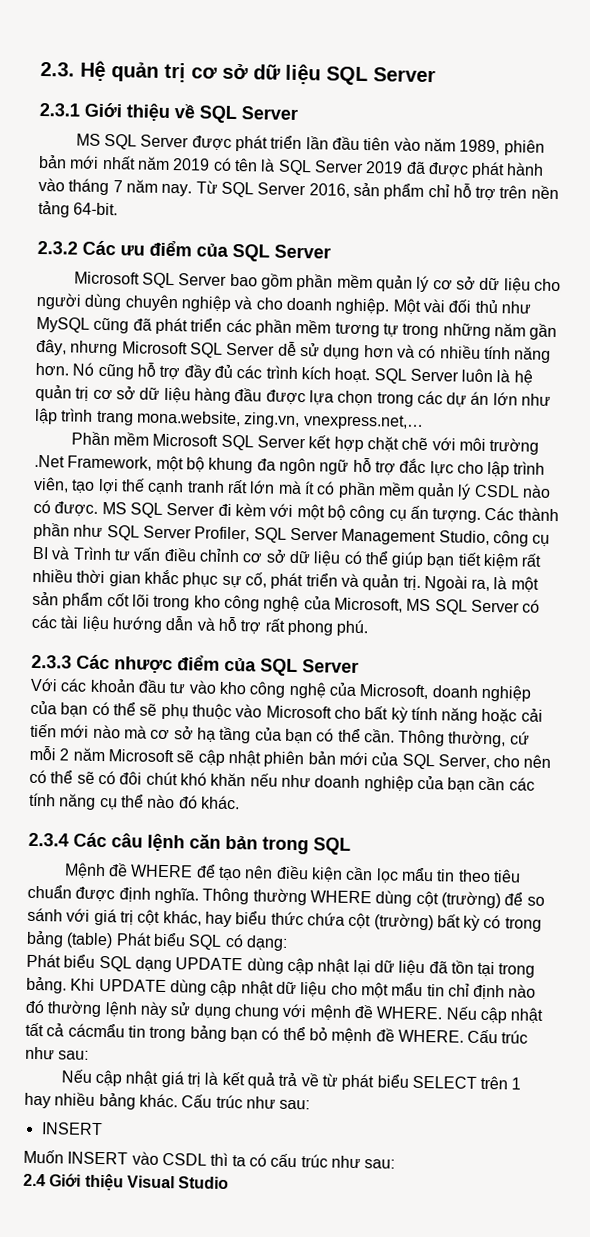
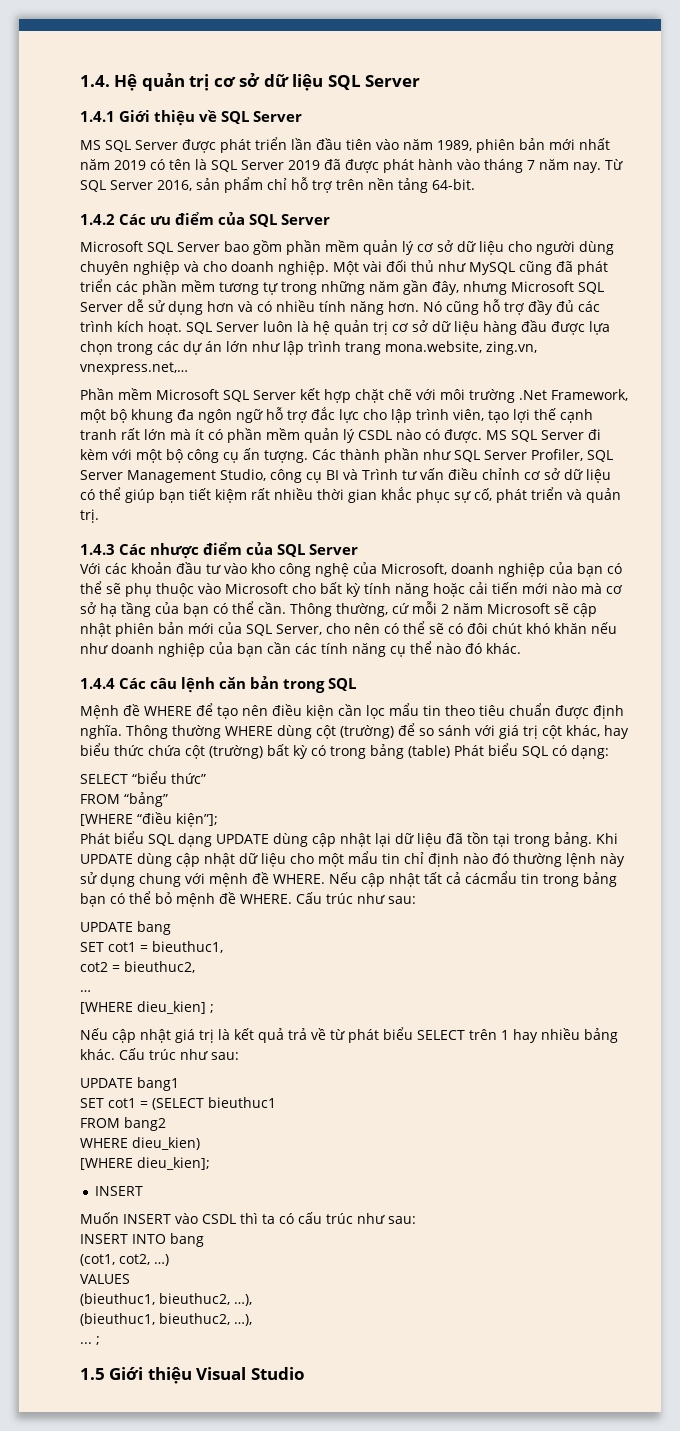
[40,61,75,77] 2.3. -> [80,75,110,87] 1.4.
[39,102,80,117] 2.3.1 -> [80,111,115,122] 1.4.1
[37,240,78,255] 2.3.2 -> [80,214,115,225] 1.4.2
[423,574,539,593] [32,591,541,615] [31,614,369,637] [31,654,72,669] Ngoài ra, là một sản phẩm cốt lõi trong kho công nghệ của Microsoft, MS SQL Server có các tài liệu hướng dẫn và hỗ trợ rất phong phú. // 2.3.3 -> [80,544,115,555] // 1.4.3
[28,832,69,847] 2.3.4 -> [80,678,115,689] 1.4.4
(288, 943) none -> [80,771,206,784] [80,792,168,807] [80,812,218,827] // SELECT “biểu thức” // FROM “bảng” // [WHERE “điều kiện”];
(90, 1055) none -> [80,921,171,935] [80,941,223,953] [80,961,195,973] [80,990,91,992] [80,1001,214,1014] // UPDATE bang // SET cot1 = bieuthuc1, // cot2 = bieuthuc2, // … // [WHERE dieu_kien] ;
(311, 1104) none -> [80,1077,179,1091] [80,1097,276,1110] [80,1117,166,1131] [80,1137,200,1150] [80,1157,210,1170] // UPDATE bang1 // SET cot1 = (SELECT bieuthuc1 // FROM bang2 // WHERE dieu_kien) // [WHERE dieu_kien];
[23,1173,46,1187] 2.4 -> [80,1233,204,1247] [80,1254,169,1266] [80,1274,130,1284] [80,1293,252,1306] [80,1313,252,1326] [80,1336,100,1345] [80,1368,105,1380] INSERT INTO bang // (cot1, cot2, …) // VALUES // (bieuthuc1, bieuthuc2, …), // (bieuthuc1, bieuthuc2, …), // ... ; // 1.5

